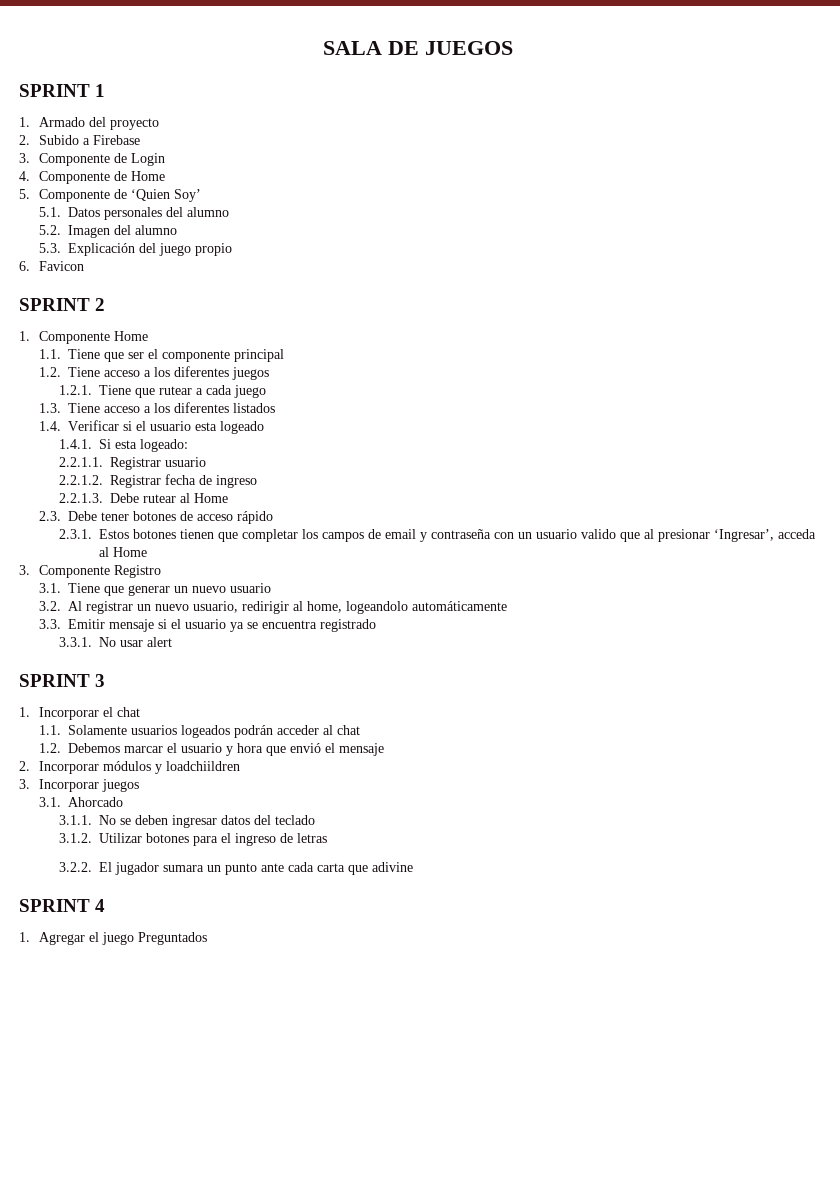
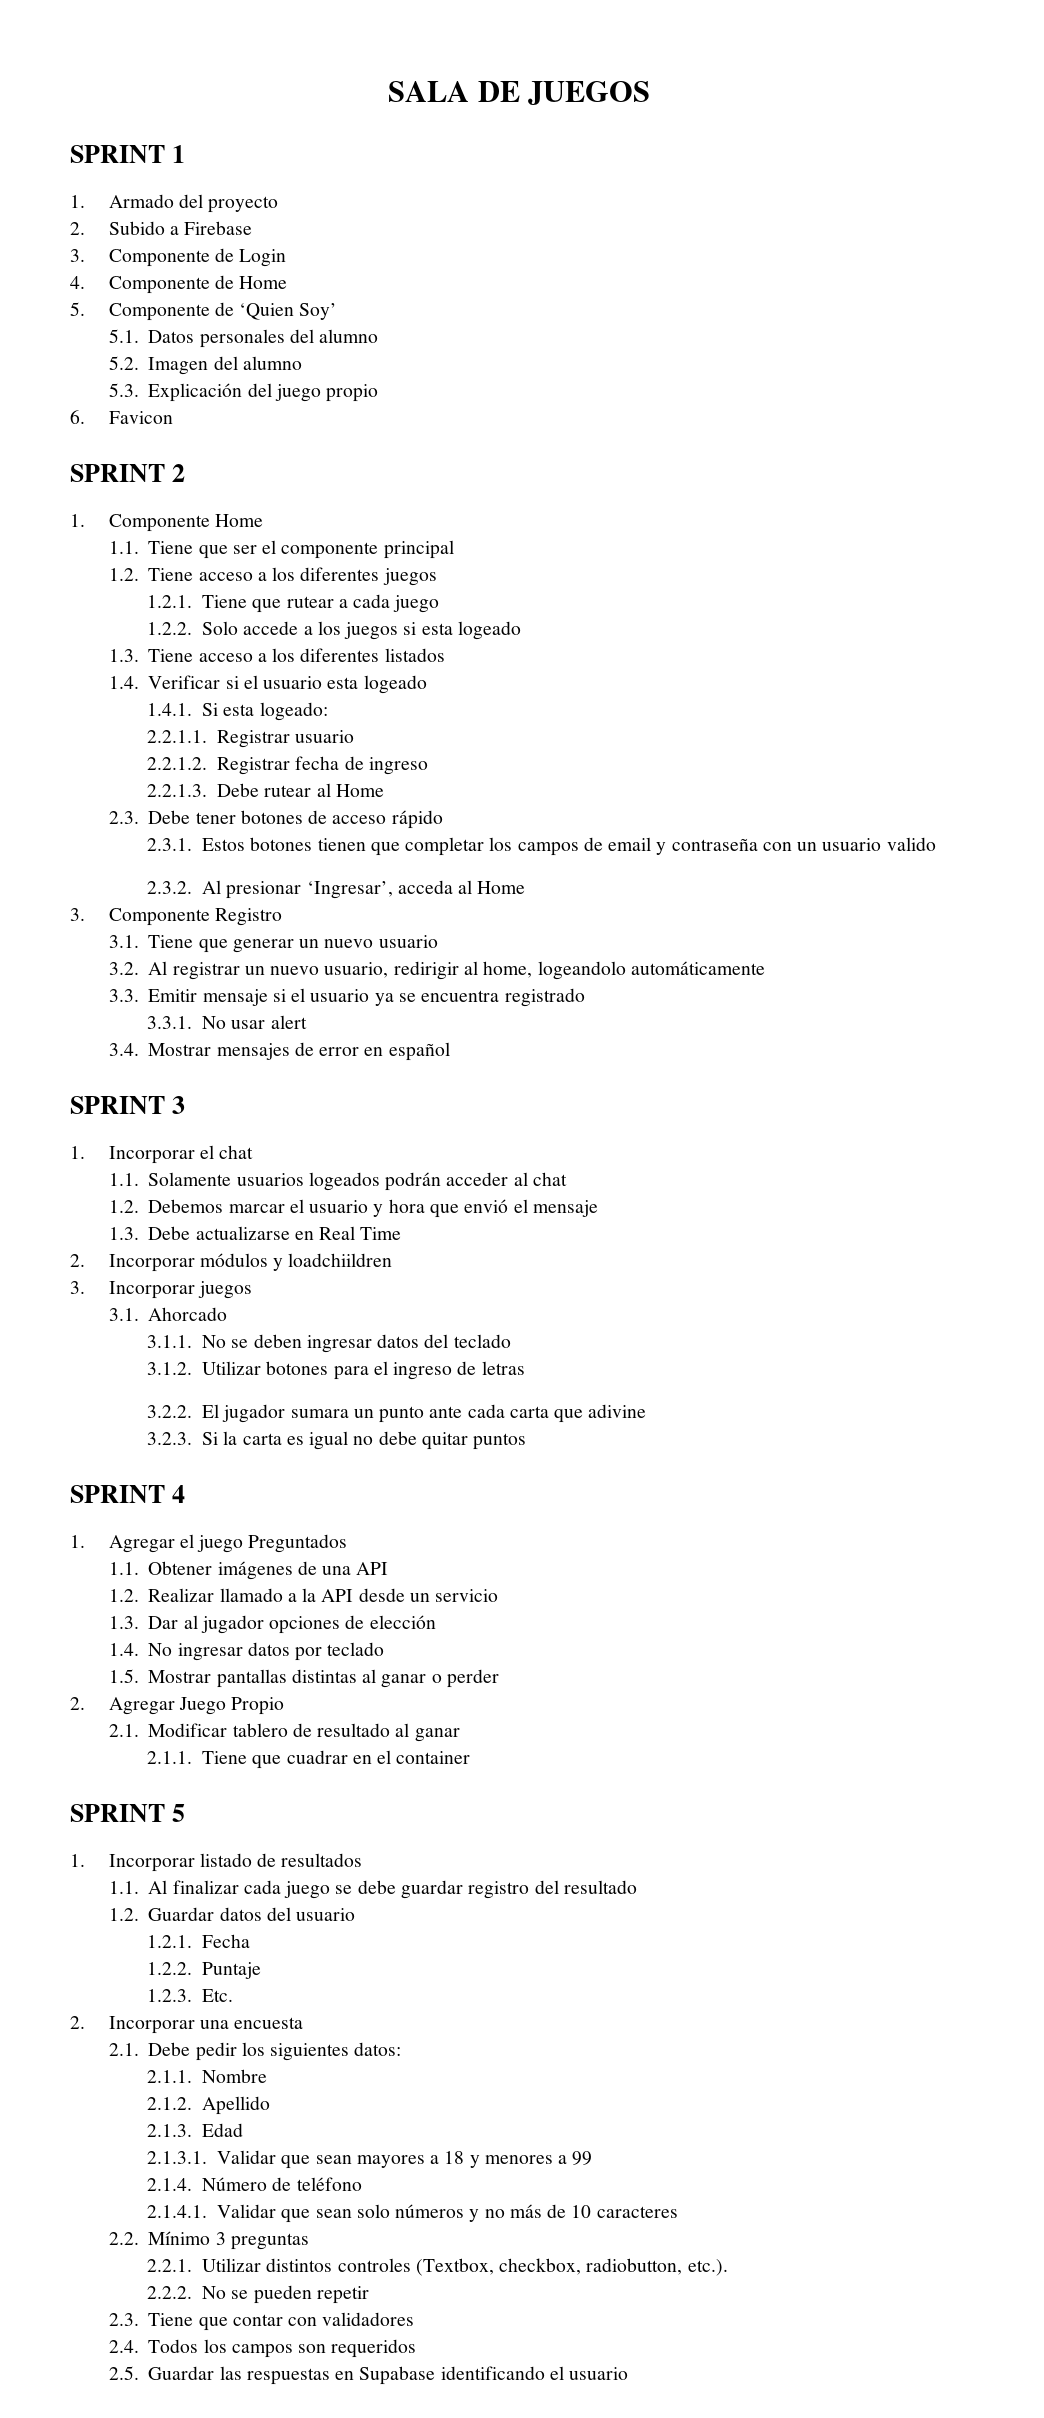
(267, 391) none -> [147,621,521,640] // 1.2.2. Solo accede a los juegos si esta logeado
[620,529,655,542] que al -> [147,880,222,894] // 2.3.2. Al
(173, 642) none -> [108,1042,450,1061] // 3.4. Mostrar mensajes de error en español
(385, 749) none -> [108,1226,402,1240] // 1.3. Debe actualizarse en Real Time
(414, 867) none -> [147,1431,527,1450] // 3.2.3. Si la carta es igual no debe quitar puntos
(208, 938) none -> [108,1561,389,1580] [108,1588,499,1602] [108,1615,436,1634] [108,1642,385,1661] [108,1669,499,1688] [70,1697,285,1715] [108,1723,460,1742] [147,1750,471,1769] [70,1804,186,1822] [70,1853,363,1872] [108,1880,637,1899] [108,1907,356,1921] [147,1934,251,1948] [147,1962,262,1979] [147,1989,234,2002] [70,2016,304,2034] [108,2042,402,2061] [147,2069,268,2083] [147,2096,271,2115] [147,2123,244,2137] [147,2150,593,2169] [147,2177,362,2191] [147,2204,678,2223] [108,2231,309,2250] [147,2258,728,2276] [147,2285,369,2304] [108,2312,415,2331] [108,2339,417,2358] [108,2366,629,2385] // 1.1. Obtener imágenes de una API // 1.2. Realizar llamado a la API desde un servicio // 1.3. Dar al jugador opciones de elección // 1.4. No ingresar datos por teclado // 1.5. Mostrar pantallas distintas al ganar o perder // 2. Agregar Juego Propio // 2.1. Modificar tablero de resultado al ganar // 2.1.1. Tiene que cuadrar en el container // SPRINT 5 // 1. Incorporar listado de resultados // 1.1. Al finalizar cada juego se debe guardar registro del resultado // 1.2. Guardar datos del usuario // 1.2.1. Fecha // 1.2.2. Puntaje // 1.2.3. Etc. // 2. Incorporar una encuesta // 2.1. Debe pedir los siguientes datos: // 2.1.1. Nombre // 2.1.2. Apellido // 2.1.3. Edad // 2.1.3.1. Validar que sean mayores a 18 y menores a 99 // 2.1.4. Número de teléfono // 2.1.4.1. Validar que sean solo números y no más de 10 caracteres // 2.2. Mínimo 3 preguntas // 2.2.1. Utilizar distintos controles (Textbox, checkbox, radiobutton, etc.). // 2.2.2. No se pueden repetir // 2.3. Tiene que contar con validadores // 2.4. Todos los campos son requeridos // 2.5. Guardar las respuestas en Supabase identificando el usuario

